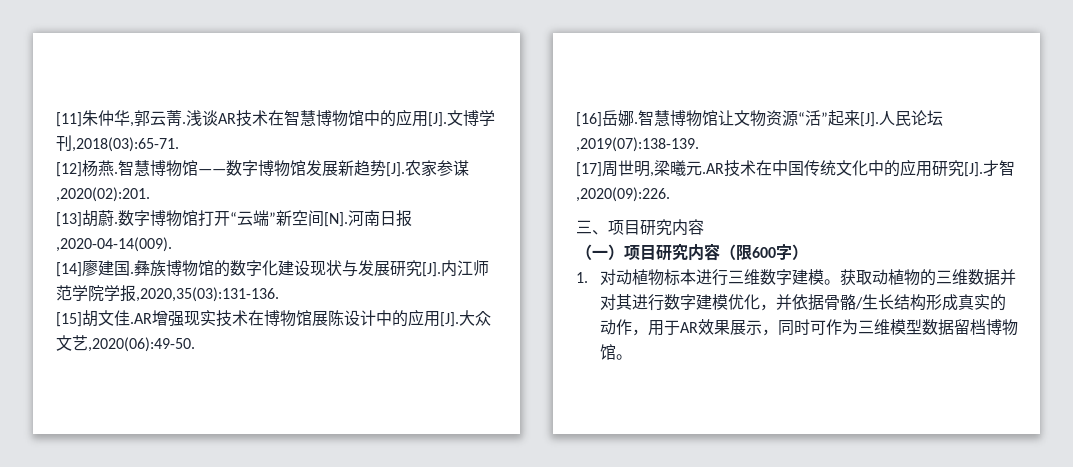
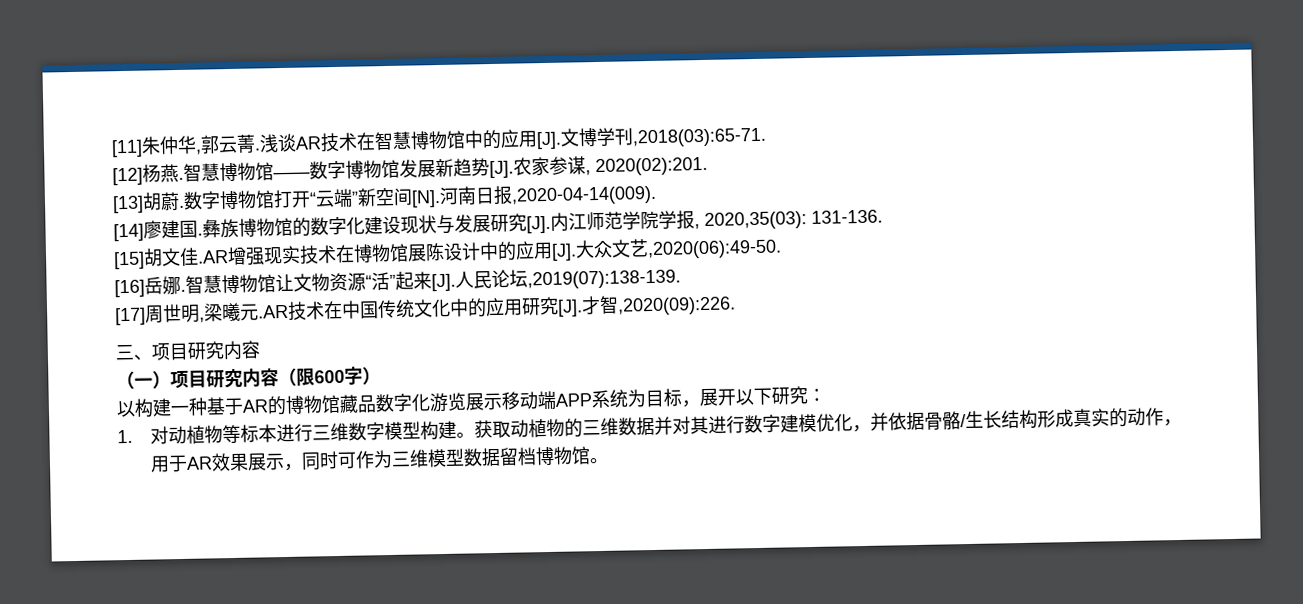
[56,187,150,202] ,2020(02):201. -> [585,156,708,177] , 2020(02):201.
[136,287,279,302] ,2020,35(03):131-136. -> [694,209,883,230] , 2020,35(03): 131-136.
(808, 252) none -> [116,386,826,418] // 以构建一种基于AR的博物馆藏品数字化游览展示移动端APP系统为目标，展开以下研究：
(664, 277) none -> [221,424,241,444] 等
[791,269,824,285] 建模 -> [383,420,457,441] 模型构建

